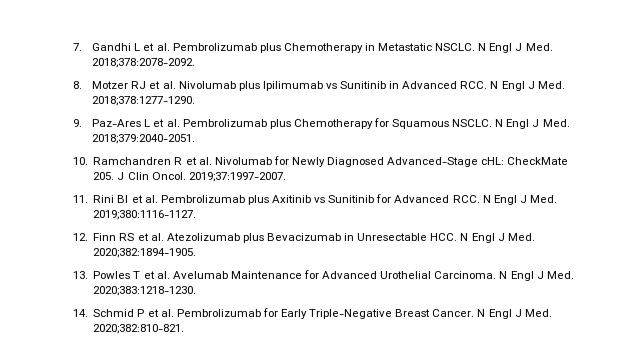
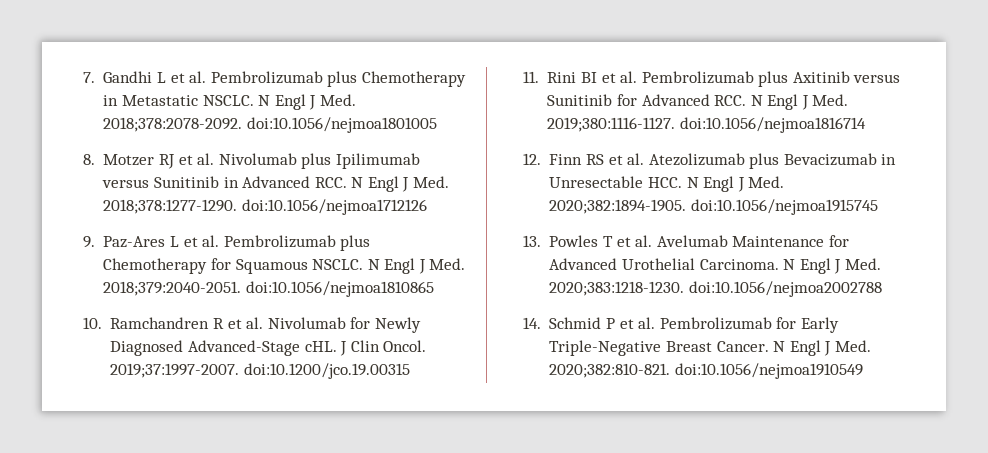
(196, 63) none -> [246,117,437,133] doi:10.1056/nejmoa1801005
[325,83,337,89] vs -> [102,179,150,188] versus
(196, 101) none -> [241,199,427,215] doi:10.1056/nejmoa1712126
(196, 139) none -> [245,281,434,297] doi:10.1056/nejmoa1810865
[481,157,569,165] [93,172,115,180] cHL: CheckMate 205. -> [304,341,337,352] cHL.
(286, 177) none -> [243,363,410,379] doi:10.1200/jco.19.00315
[314,197,326,203] vs -> [853,74,901,83] versus
(197, 215) none -> [679,117,866,133] doi:10.1056/nejmoa1816714
(197, 253) none -> [690,199,878,215] doi:10.1056/nejmoa1915745
(197, 291) none -> [688,281,882,297] doi:10.1056/nejmoa2002788
(185, 329) none -> [674,363,863,379] doi:10.1056/nejmoa1910549

